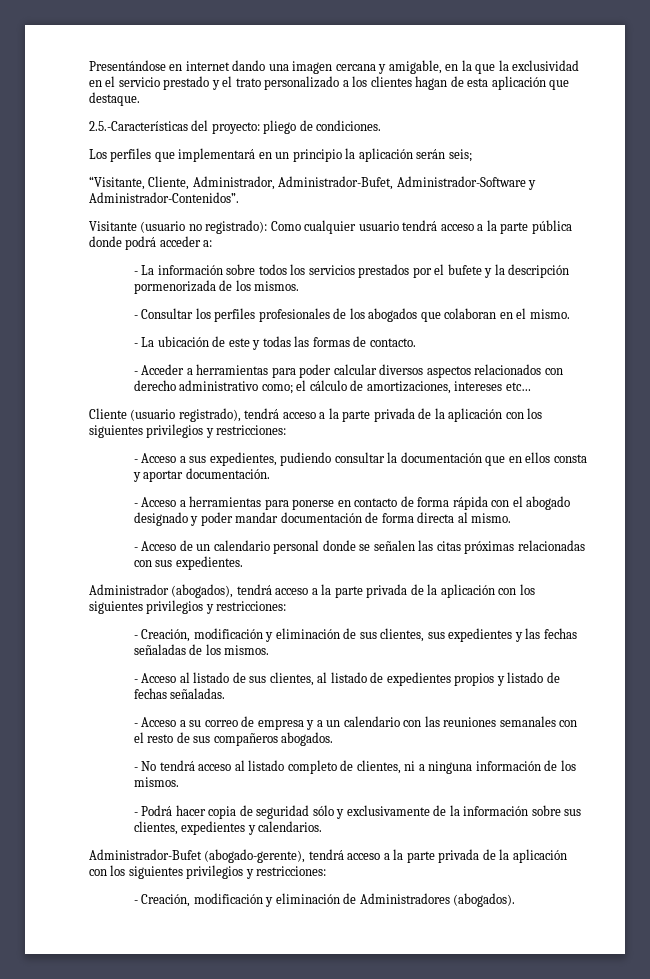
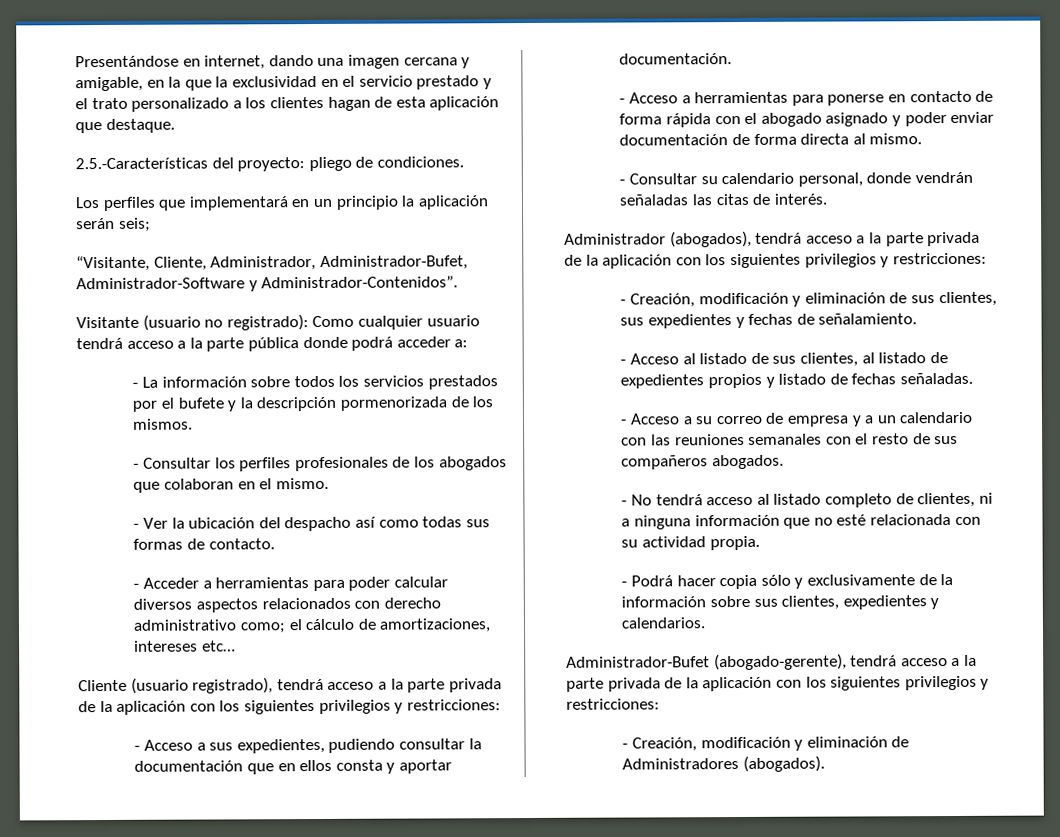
[185,61,230,71] internet -> [204,55,266,70] internet,
[141,336,310,350] La ubicación de este y todas las -> [142,516,490,532] Ver la ubicación del despacho así como todas sus
[133,512,188,526] designado -> [825,112,889,127] asignado
[235,512,279,523] mandar -> [950,111,995,124] enviar
[141,540,585,554] [133,556,243,570] Acceso de un calendario personal donde se señalen las citas próximas relacionadas con sus expedientes. -> [628,171,973,187] [619,193,827,206] Consultar su calendario personal, donde vendrán señaladas las citas de interés.
[525,628,577,639] [133,644,270,655] las fechas señaladas de los mismos. -> [748,313,918,325] fechas de señalamiento.
[544,760,576,771] [133,777,179,787] de los mismos. -> [783,514,981,529] [621,535,760,551] que no esté relacionada con su actividad propia.
[239,805,310,819] de seguridad -> (758, 582) none

